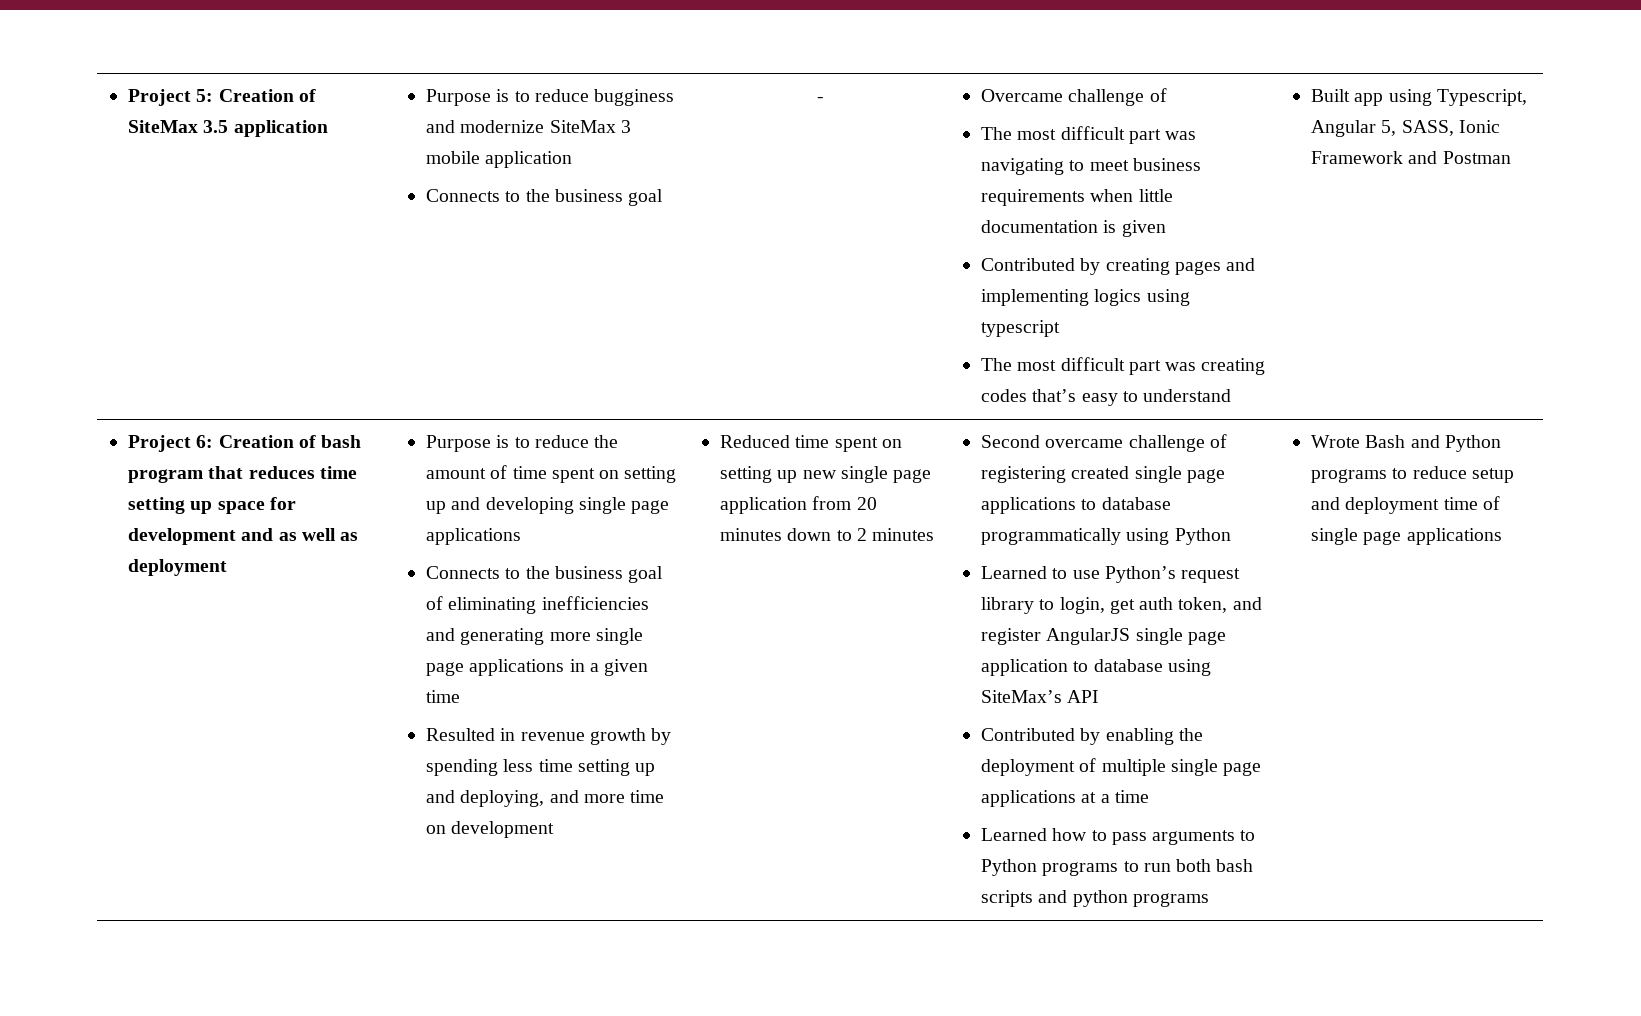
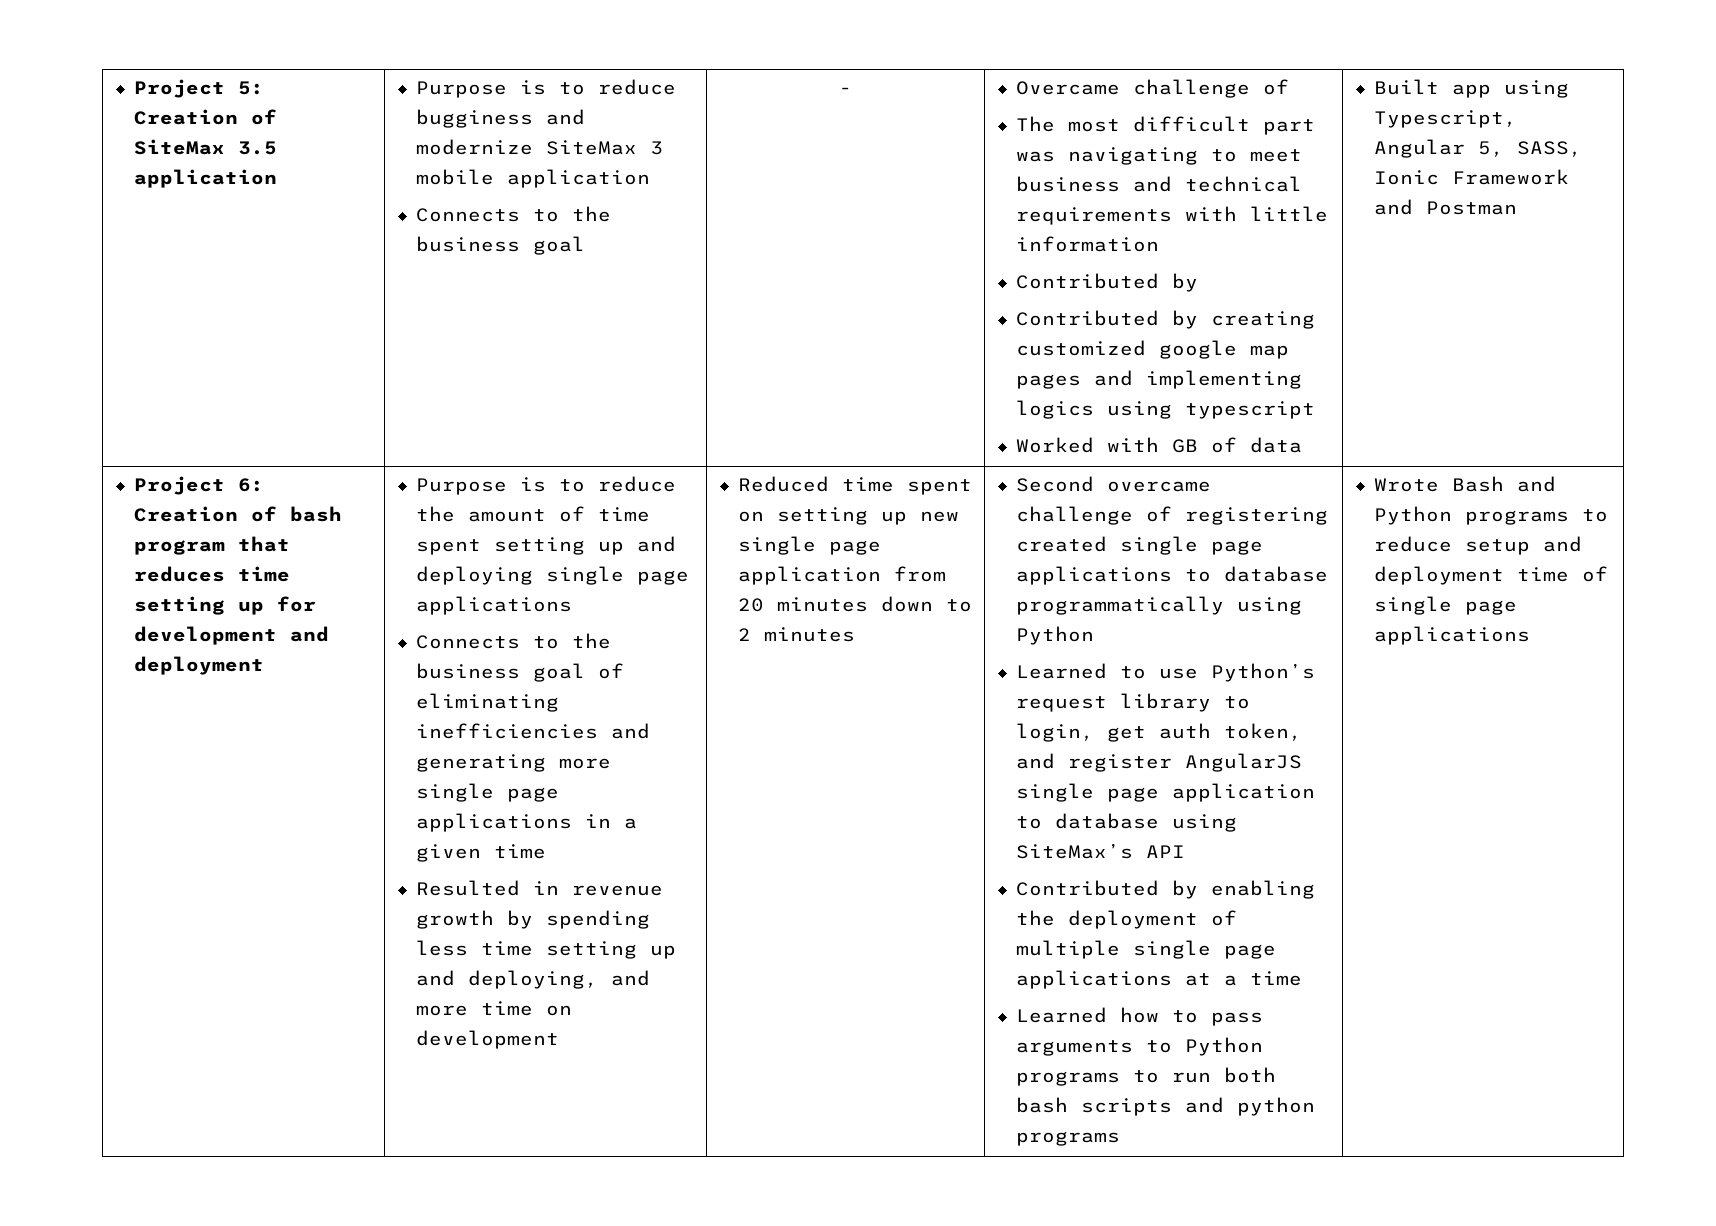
[981,189,1173,206] [981,220,1166,237] requirements when little documentation is given -> [1132,176,1302,192] [1015,206,1328,225] [1015,236,1159,252] [1015,273,1198,292] and technical requirements with little information // Contributed by
(1170, 266) none -> [1015,340,1289,359] customized google map
[981,357,1266,375] [981,389,1232,406] The most difficult part was creating codes that’s easy to understand -> [1015,437,1302,453] Worked with GB of data
[217,501,265,514] space -> (264, 608) none
[278,528,359,541] as well as -> (329, 634) none
[599,466,677,483] [426,497,574,514] on setting up and developing -> [493,536,676,555] [415,566,533,585] setting up and deploying

